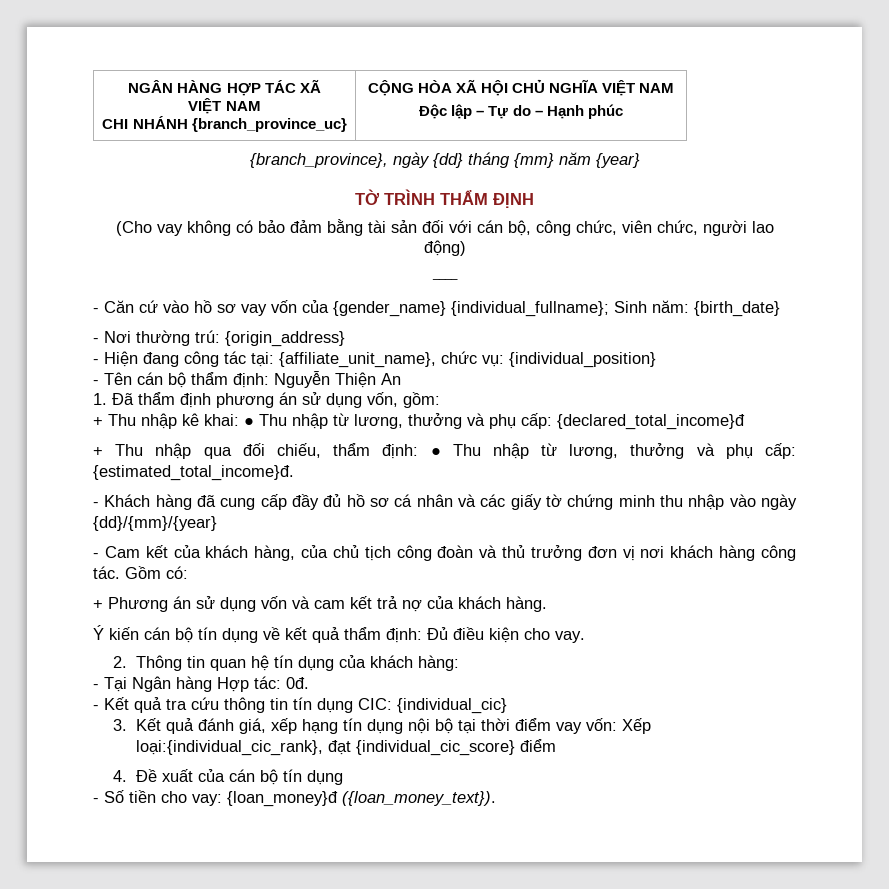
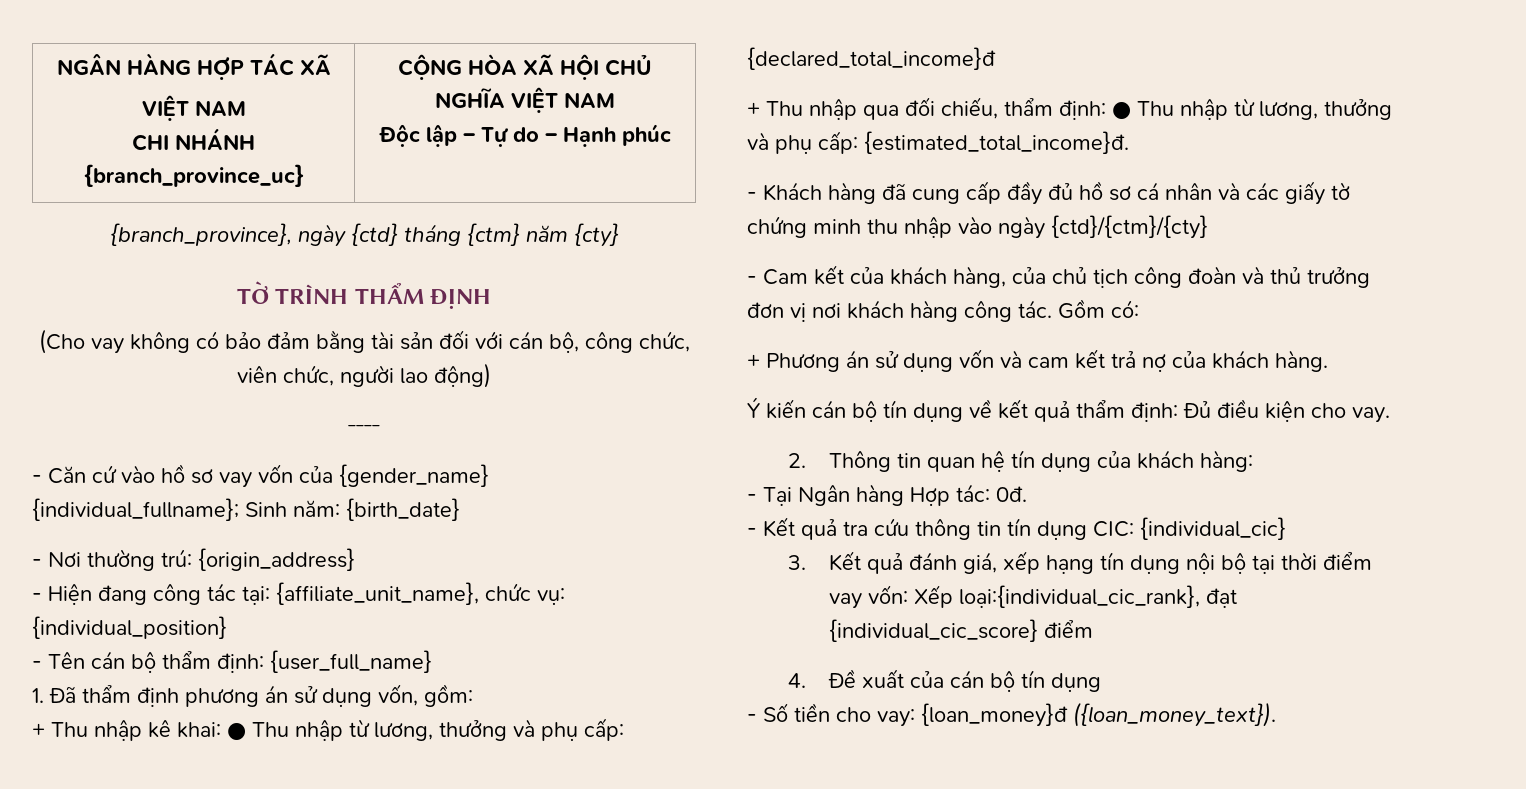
[432,152,640,168] {dd} tháng {mm} năm {year} -> [350,223,619,247] {ctd} tháng {ctm} năm {cty}
[274,371,401,388] Nguyễn Thiện An -> [270,650,432,673] {user_full_name}
[93,516,217,531] {dd}/{mm}/{year} -> [1051,215,1208,239] {ctd}/{ctm}/{cty}

